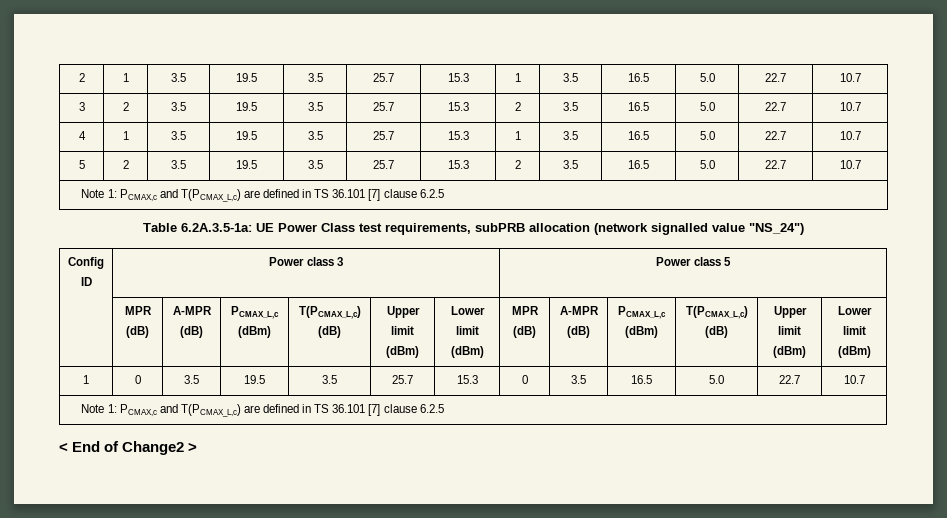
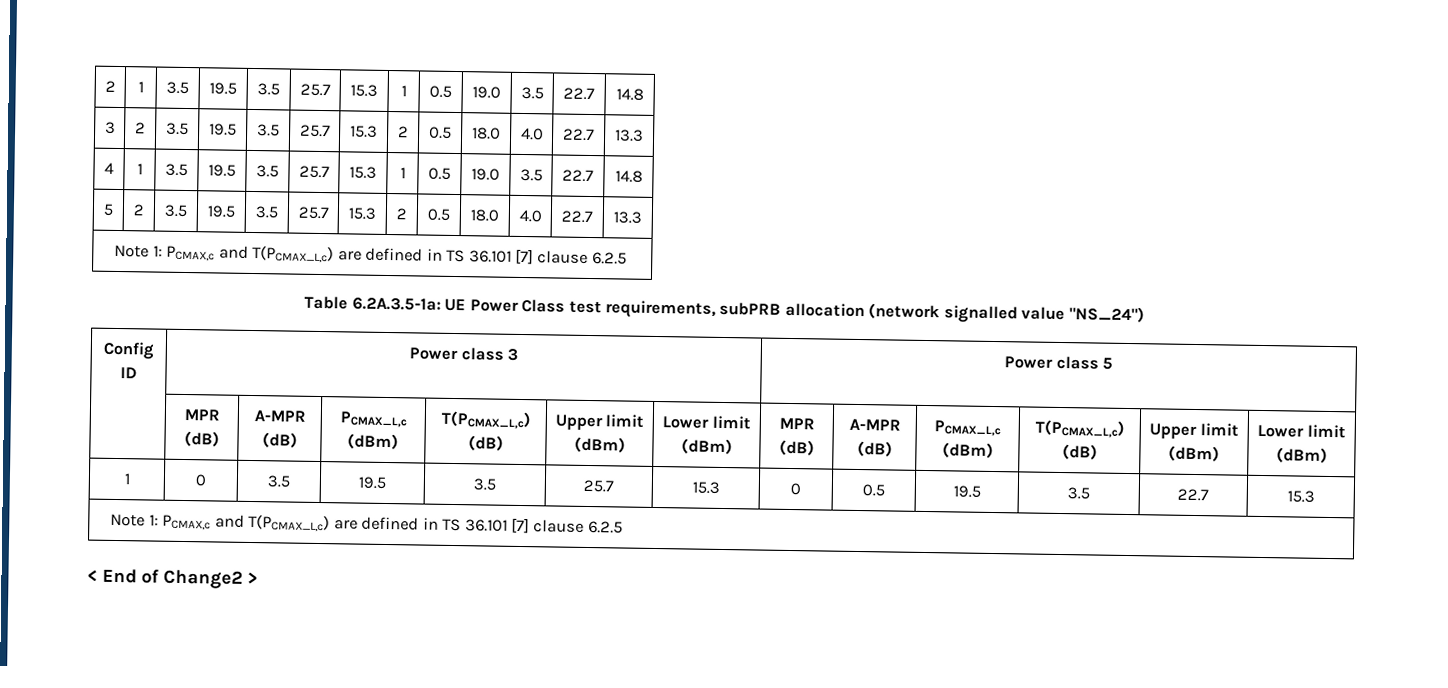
[563,73,578,82] [628,73,649,82] [699,73,715,82] [765,73,786,82] [839,73,861,82] | 3.5 | 16.5 | 5.0 | 22.7 | 10.7 -> [429,85,452,98] [472,86,501,99] [520,86,544,100] [563,87,595,101] [615,88,644,101] | 0.5 | 19.0 | 3.5 | 22.7 | 14.8
[563,102,578,111] [628,102,649,111] [699,102,715,111] [765,102,786,111] [839,102,861,111] 3.5 | 16.5 | 5.0 | 22.7 | 10.7 -> [429,126,452,139] [472,127,501,140] [520,127,544,141] [562,128,595,142] [614,129,644,142] 0.5 | 18.0 | 4.0 | 22.7 | 13.3
[563,131,578,140] [628,131,649,140] [699,131,715,140] [765,131,786,140] [839,131,861,140] | 3.5 | 16.5 | 5.0 | 22.7 | 10.7 -> [428,167,451,180] [471,168,500,181] [519,168,543,182] [562,169,594,183] [614,170,643,183] | 0.5 | 19.0 | 3.5 | 22.7 | 14.8
[563,160,578,169] [628,160,649,169] [699,160,715,169] [765,160,786,169] [839,160,861,169] 3.5 | 16.5 | 5.0 | 22.7 | 10.7 -> [427,208,450,221] [470,209,499,222] [518,209,542,223] [561,210,593,224] [613,211,642,224] 0.5 | 18.0 | 4.0 | 22.7 | 13.3
[571,375,586,384] [631,375,652,384] [709,375,724,384] [779,375,800,384] [843,375,865,384] | 3.5 | 16.5 | 5.0 | 22.7 | 10.7 -> [862,484,885,497] [952,485,981,498] [1067,487,1090,500] [1177,488,1209,502] [1286,490,1315,503] | 0.5 | 19.5 | 3.5 | 22.7 | 15.3

